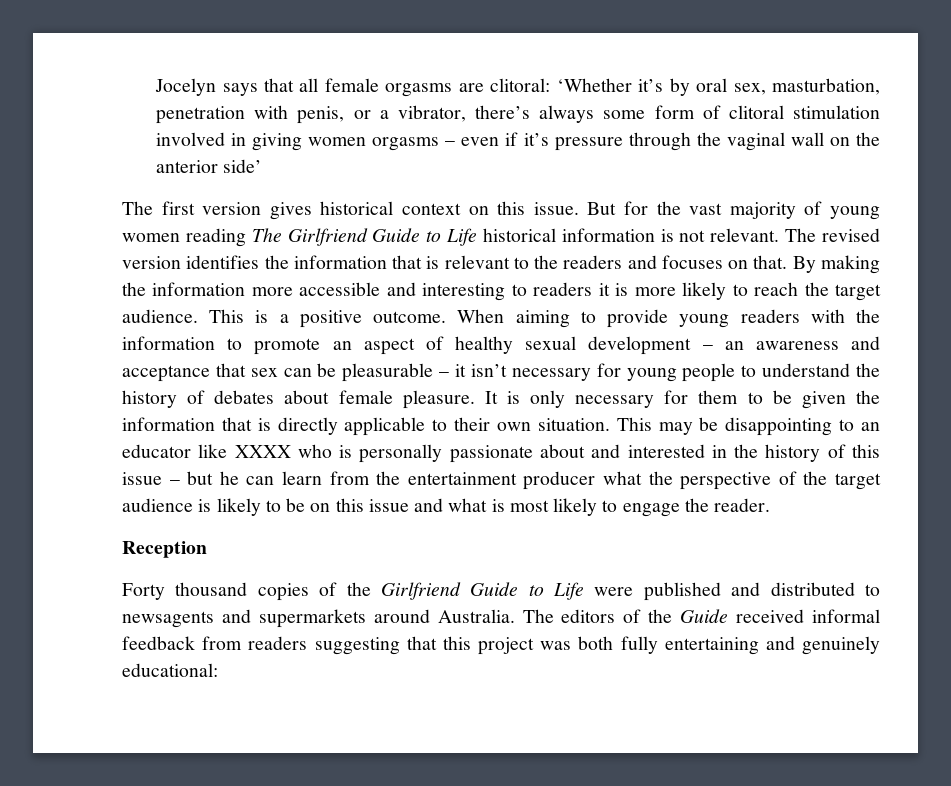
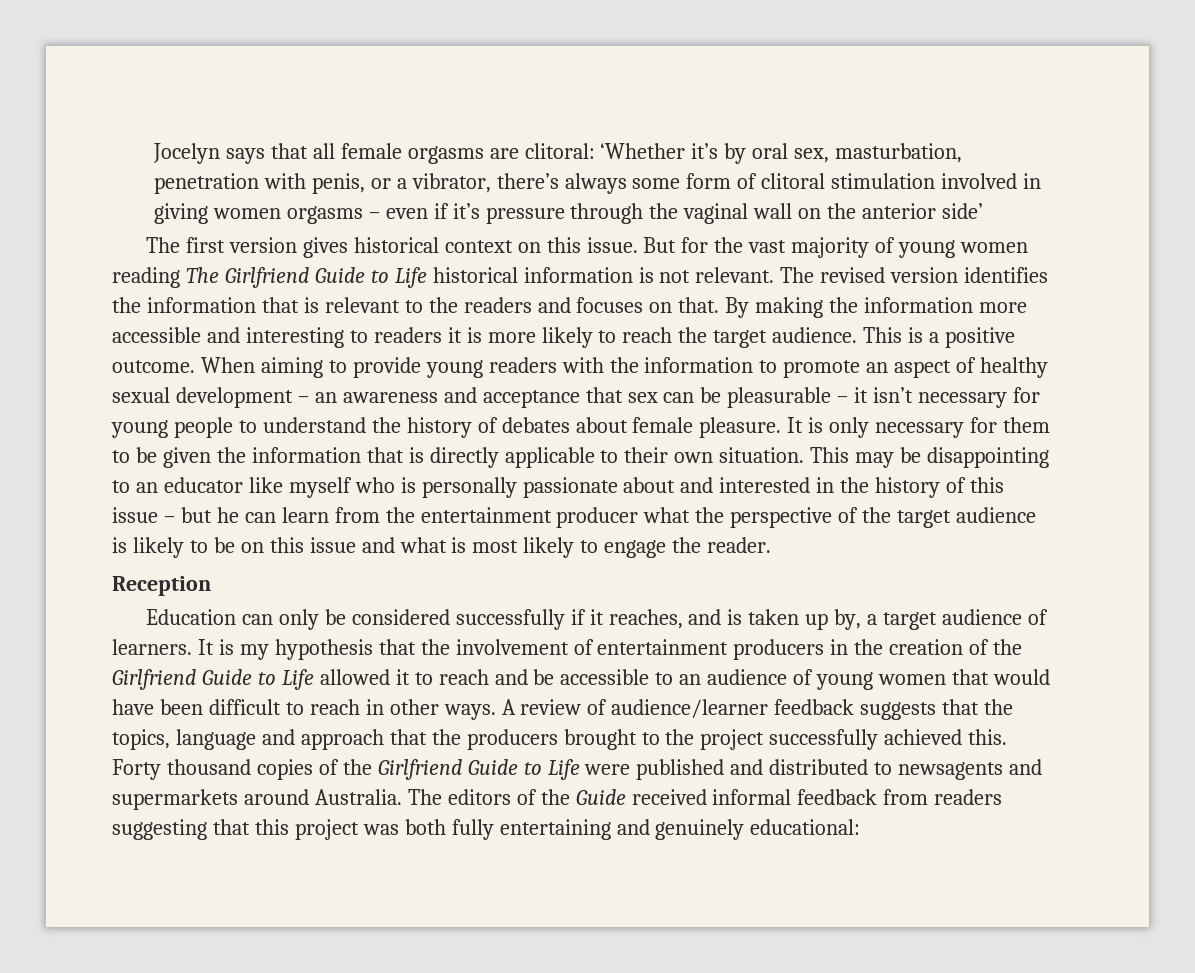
[234,445,291,458] XXXX -> [288,477,352,498] myself
(207, 549) none -> [145,609,1048,630] [112,639,1023,660] [112,669,1050,690] [112,699,1014,720] [112,729,1008,750] Education can only be considered successfully if it reaches, and is taken up by, a target audience of learners. It is my hypothesis that the involvement of entertainment producers in the creation of the Girlfriend Guide to Life allowed it to reach and be accessible to an audience of young women that would have been difficult to reach in other ways. A review of audience/learner feedback suggests that the topics, language and approach that the producers brought to the project successfully achieved this.

